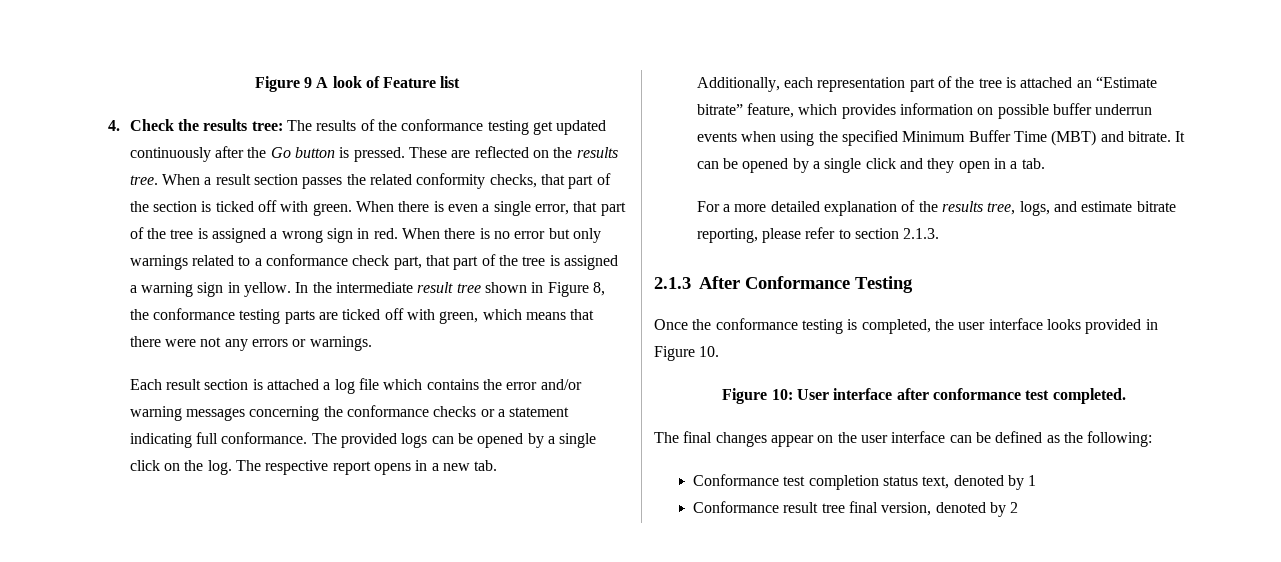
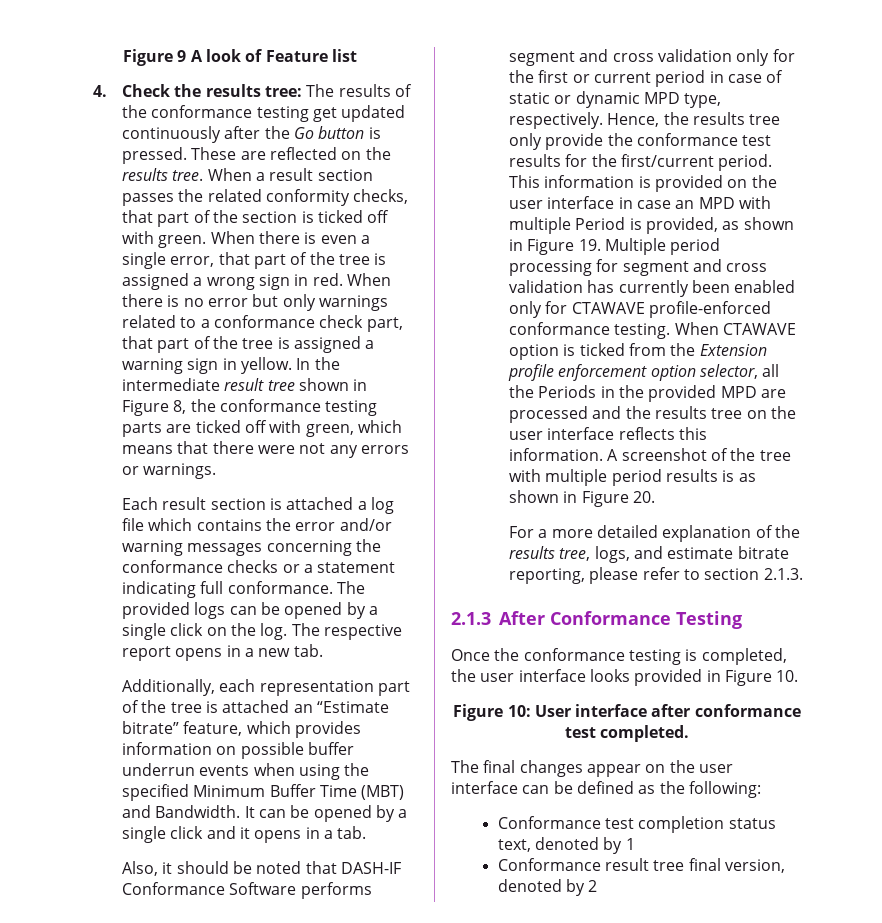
[1128,131,1172,142] bitrate. -> [155,805,241,818] Bandwidth.
[927,158,990,173] they open -> [239,827,302,843] it opens
(1045, 163) none -> [122,861,401,876] [122,882,372,899] [509,49,795,66] [509,70,784,87] [509,91,722,108] [509,112,781,129] [509,133,772,150] [509,154,773,171] [509,175,777,192] [509,196,771,209] [509,217,794,234] [509,238,721,255] [509,259,768,276] [509,280,796,297] [509,301,771,318] [509,322,796,339] [509,343,767,360] [508,364,780,381] [509,385,786,402] [509,406,796,423] [509,427,707,440] [509,448,791,461] [509,469,756,486] [509,490,655,507] // Also, it should be noted that DASH-IF Conformance Software performs segment and cross validation only for the first or current period in case of static or dynamic MPD type, respectively. Hence, the results tree only provide the conformance test results for the first/current period. This information is provided on the user interface in case an MPD with multiple Period is provided, as shown in Figure 19. Multiple period processing for segment and cross validation has currently been enabled only for CTAWAVE profile-enforced conformance testing. When CTAWAVE option is ticked from the Extension profile enforcement option selector, all the Periods in the provided MPD are processed and the results tree on the user interface reflects this information. A screenshot of the tree with multiple period results is as shown in Figure 20.

